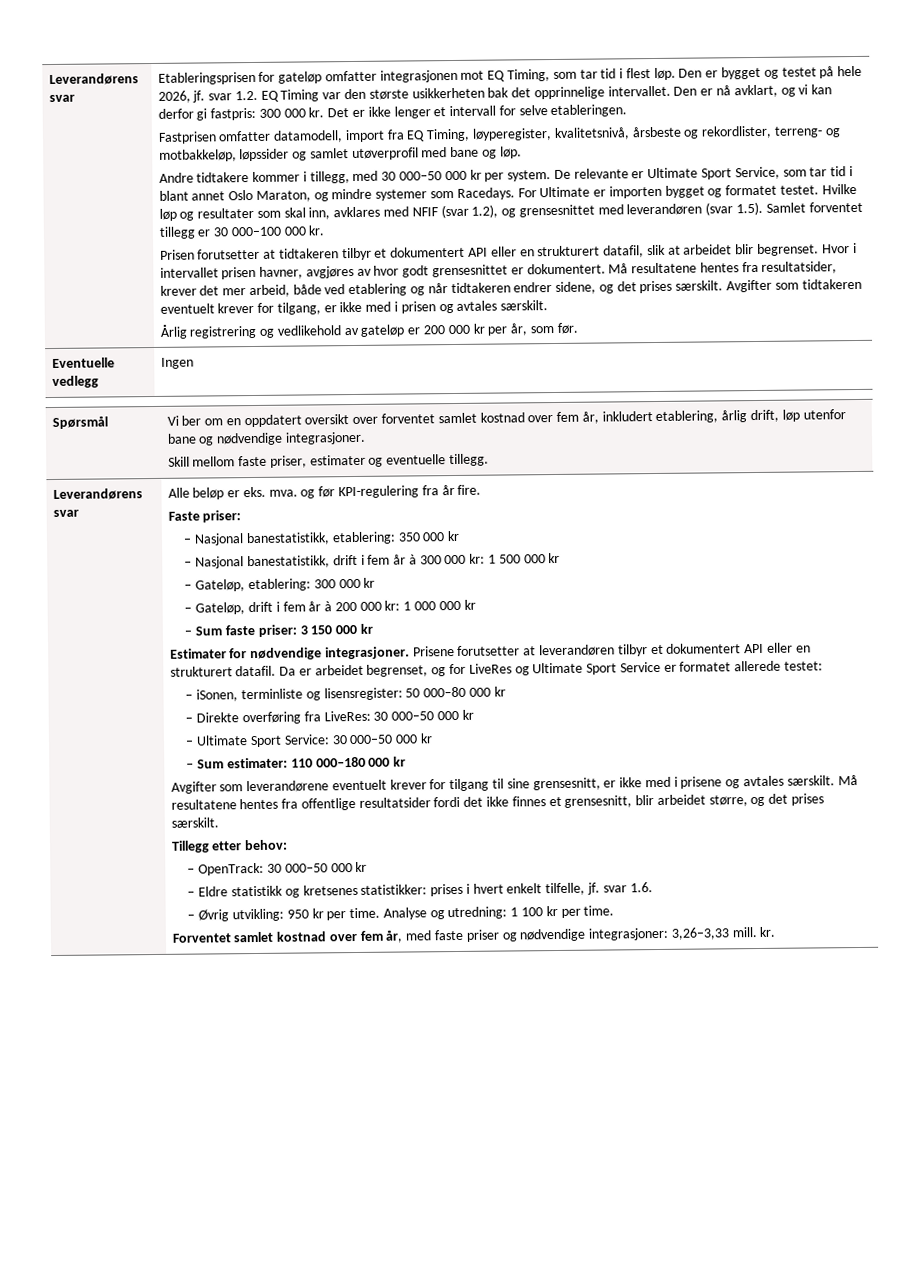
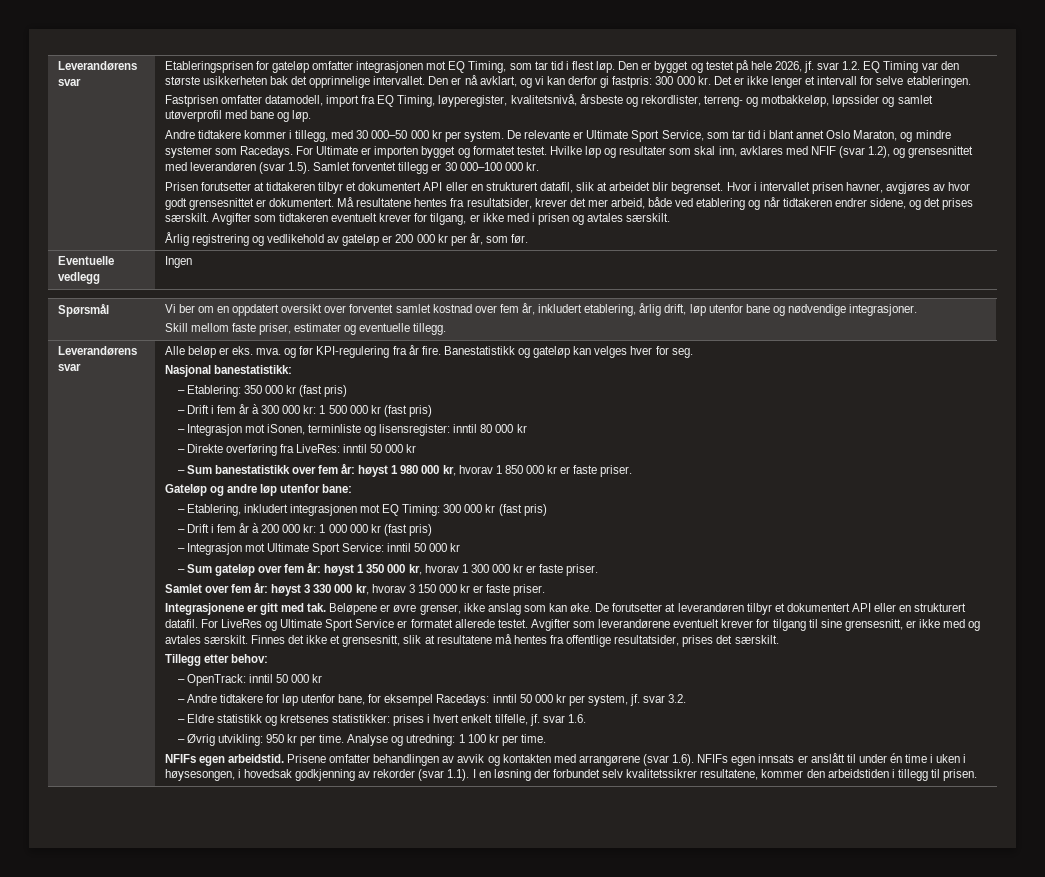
[167,510,242,523] [183,531,396,546] // Faste priser: // – Nasjonal banestatistikk, etablering: -> [443,346,693,358] [164,365,292,377] [177,385,241,397] Banestatistikk og gateløp kan velges hver for seg. // Nasjonal banestatistikk: // – Etablering:
[184,554,358,569] // – Nasjonal banestatistikk, drift -> [299,385,348,397] [177,405,209,414] (fast pris) // – Drift
[184,577,376,592] [184,601,273,615] // – Gateløp, etablering: 300 000 kr // – Gateløp, drift -> [383,405,432,417] [177,424,527,436] [177,444,417,456] [177,463,633,477] [164,484,353,496] [177,504,547,516] [177,524,209,533] (fast pris) // – Integrasjon mot iSonen, terminliste og lisensregister: inntil 80 000 kr // – Direkte overføring fra LiveRes: inntil 50 000 kr // – Sum banestatistikk over fem år: høyst 1 980 000 kr, hvorav 1 850 000 kr er faste priser. // Gateløp og andre løp utenfor bane: // – Etablering, inkludert integrasjonen mot EQ Timing: 300 000 kr (fast pris) // – Drift
[184,623,373,637] [169,646,455,661] // – Sum faste priser: 3 150 000 kr // Estimater for nødvendige integrasjoner. Prisene -> [383,524,432,536] [177,543,461,555] [177,562,599,576] [164,582,546,596] [164,603,610,615] (fast pris) // – Integrasjon mot Ultimate Sport Service: inntil 50 000 kr // – Sum gateløp over fem år: høyst 1 350 000 kr, hvorav 1 300 000 kr er faste priser. // Samlet over fem år: høyst 3 330 000 kr, hvorav 3 150 000 kr er faste priser. // Integrasjonene er gitt med tak. Beløpene er øvre grenser, ikke anslag som kan øke. De
[279,663,466,677] Da er arbeidet begrenset, og for -> [200,619,218,628] For
[783,661,823,671] [185,686,506,702] [185,709,474,725] [185,733,433,748] [186,756,407,769] testet: // – iSonen, terminliste og lisensregister: 50 000–80 000 kr // – Direkte overføring fra LiveRes: 30 000–50 000 kr // – Ultimate Sport Service: 30 000–50 000 kr // – Sum estimater: 110 000–180 000 kr // -> [497,619,528,628] testet.
[673,775,858,789] [170,793,824,811] i prisene og avtales særskilt. Må resultatene hentes fra offentlige resultatsider fordi det ikke finnes et grensesnitt, blir arbeidet større, og det prises -> [968,621,981,631] [164,634,733,647] og avtales særskilt. Finnes det ikke et grensesnitt, slik at resultatene må hentes fra offentlige resultatsider, prises det
[266,861,368,873] 30 000–50 000 kr -> [248,674,323,683] [177,694,687,706] inntil 50 000 kr // – Andre tidtakere for løp utenfor bane, for eksempel Racedays: inntil 50 000 kr per system, jf. svar 3.2.
[171,926,776,943] Forventet samlet kostnad over fem år, med faste priser og nødvendige integrasjoner: 3,26–3,33 mill. kr. -> [164,753,967,766] [164,769,978,781] NFIFs egen arbeidstid. Prisene omfatter behandlingen av avvik og kontakten med arrangørene (svar 1.6). NFIFs egen innsats er anslått til under én time i uken i høysesongen, i hovedsak godkjenning av rekorder (svar 1.1). I en løsning der forbundet selv kvalitetssikrer resultatene, kommer den arbeidstiden i tillegg til prisen.

